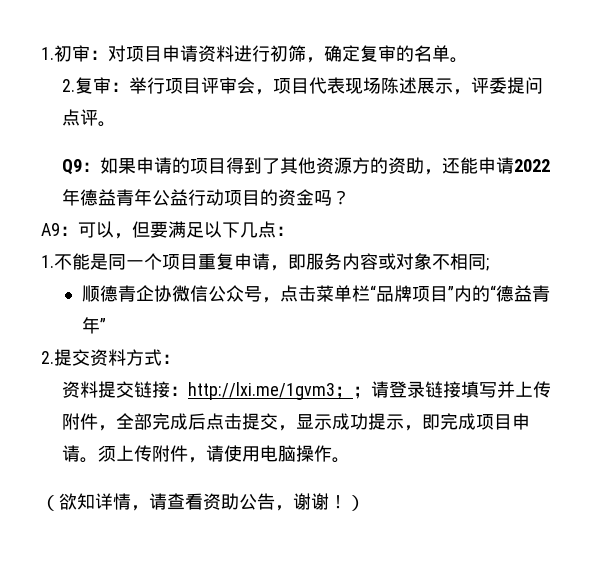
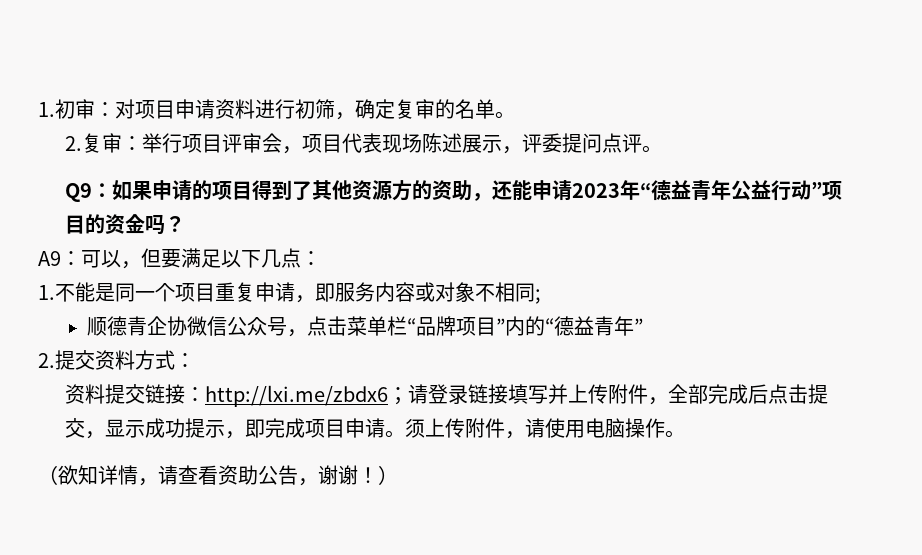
[513,159,550,172] [61,189,80,206] 2022年 -> [571,180,651,200] 2023年“
(224, 197) none -> [810,182,822,198] ”
[187,382,353,400] http://lxi.me/1gvm3； -> [204,385,388,407] http://lxi.me/zbdx6

